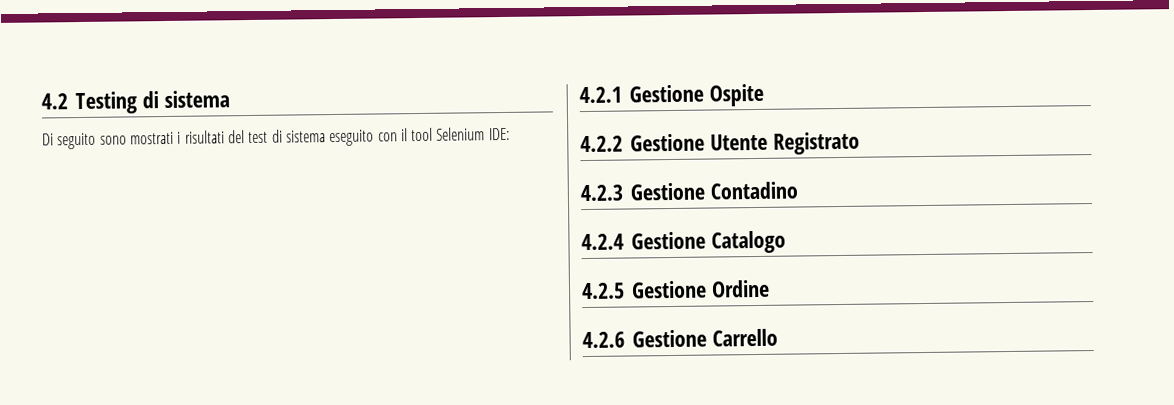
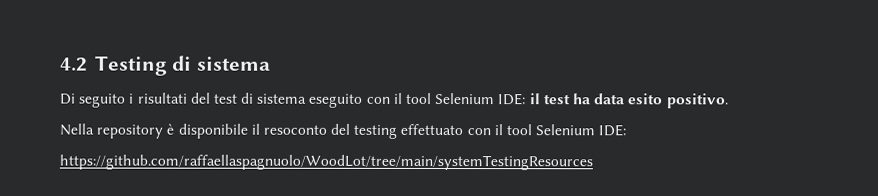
[99,131,174,145] sono mostrati -> (127, 100) none
[579,83,764,107] [580,131,860,155] [580,181,798,202] [581,230,786,254] [581,279,770,300] [582,328,778,349] // 4.2.1 Gestione Ospite // 4.2.2 Gestione Utente Registrato // 4.2.3 Gestione Contadino // 4.2.4 Gestione Catalogo // 4.2.5 Gestione Ordine // 4.2.6 Gestione Carrello -> [528,93,729,109] [59,123,627,139] [59,154,593,171] il test ha data esito positivo. // Nella repository è disponibile il resoconto del testing effettuato con il tool Selenium IDE: // https://github.com/raffaellaspagnuolo/WoodLot/tree/main/systemTestingResources

